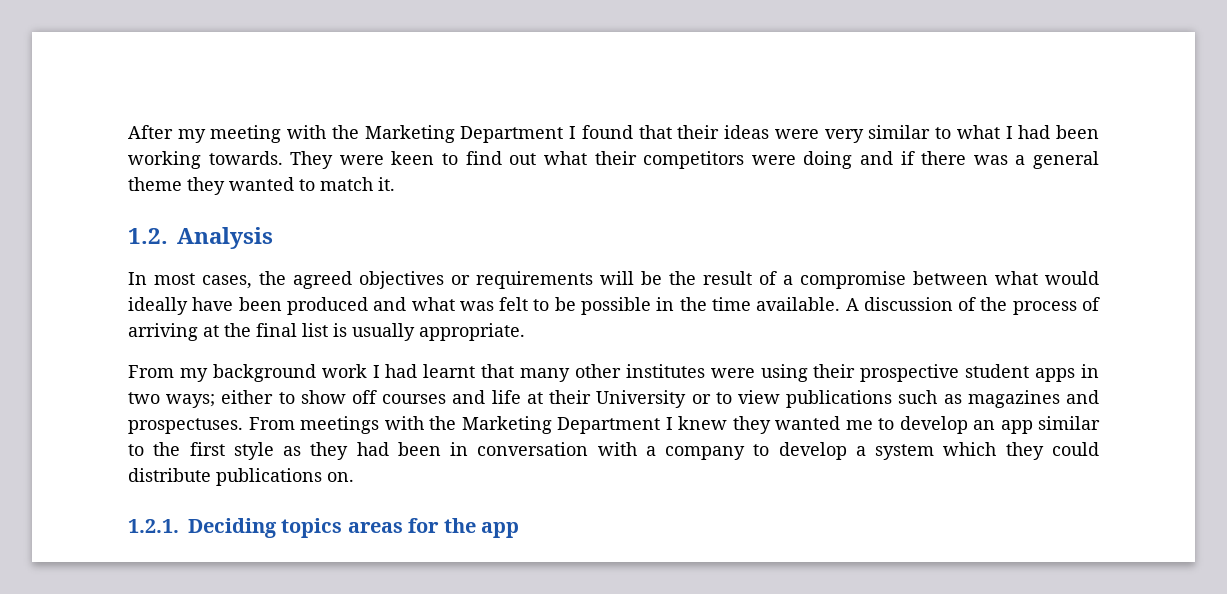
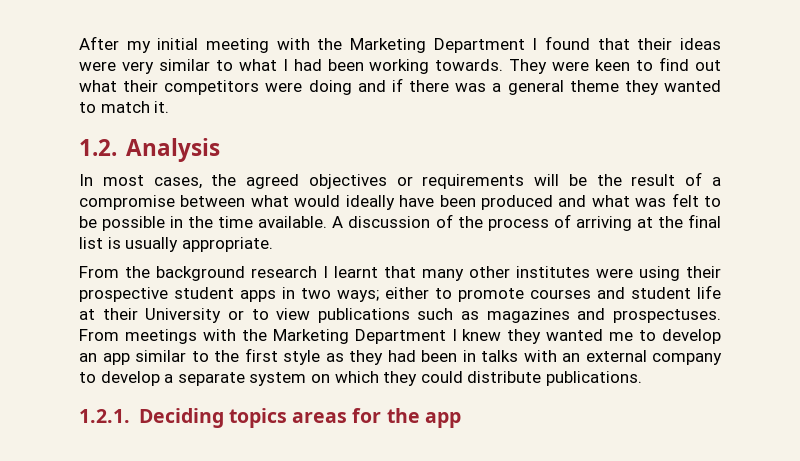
(206, 136) none -> [157,38,199,50] initial
[179,364,418,382] my background work I had -> [125,266,328,281] the background research I
[300,390,378,404] show off -> [458,288,524,302] promote
(486, 397) none -> [631,287,691,299] student
[477,442,656,456] conversation with a -> [481,350,647,362] talks with an external
[875,444,935,460] system -> [177,372,330,386] separate system on
[216,468,354,486] publications on. -> [545,371,642,386] publications.

